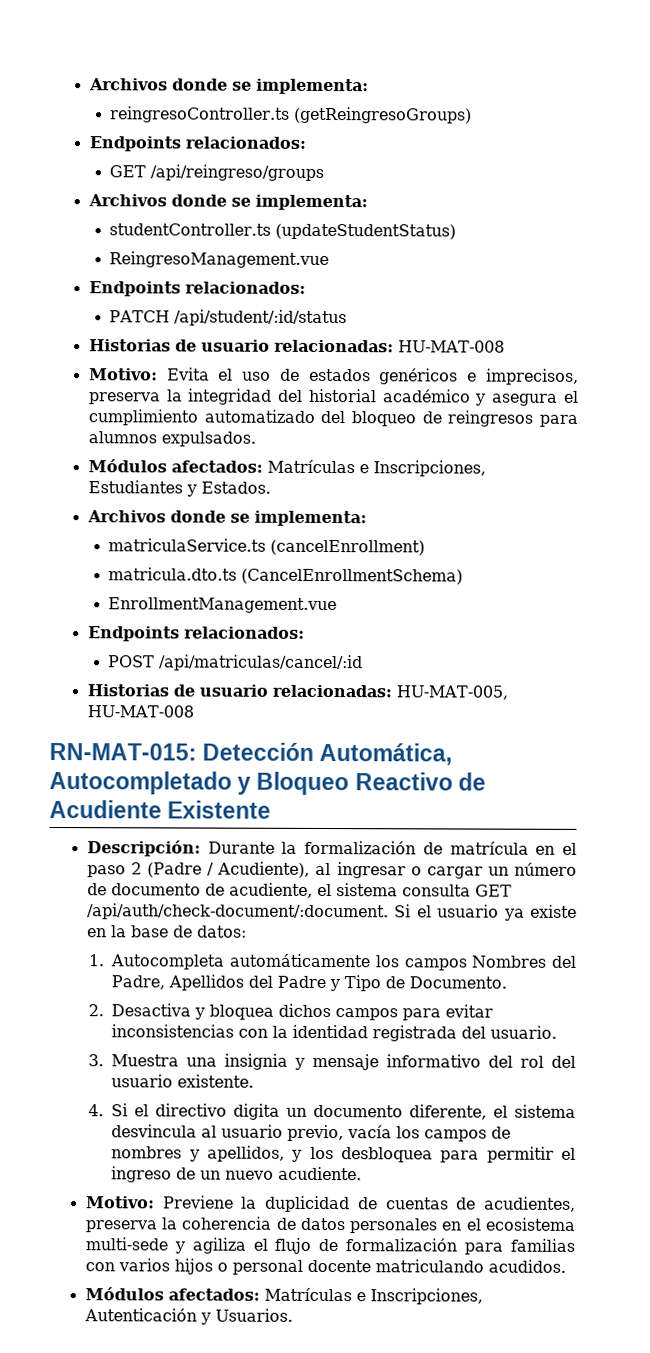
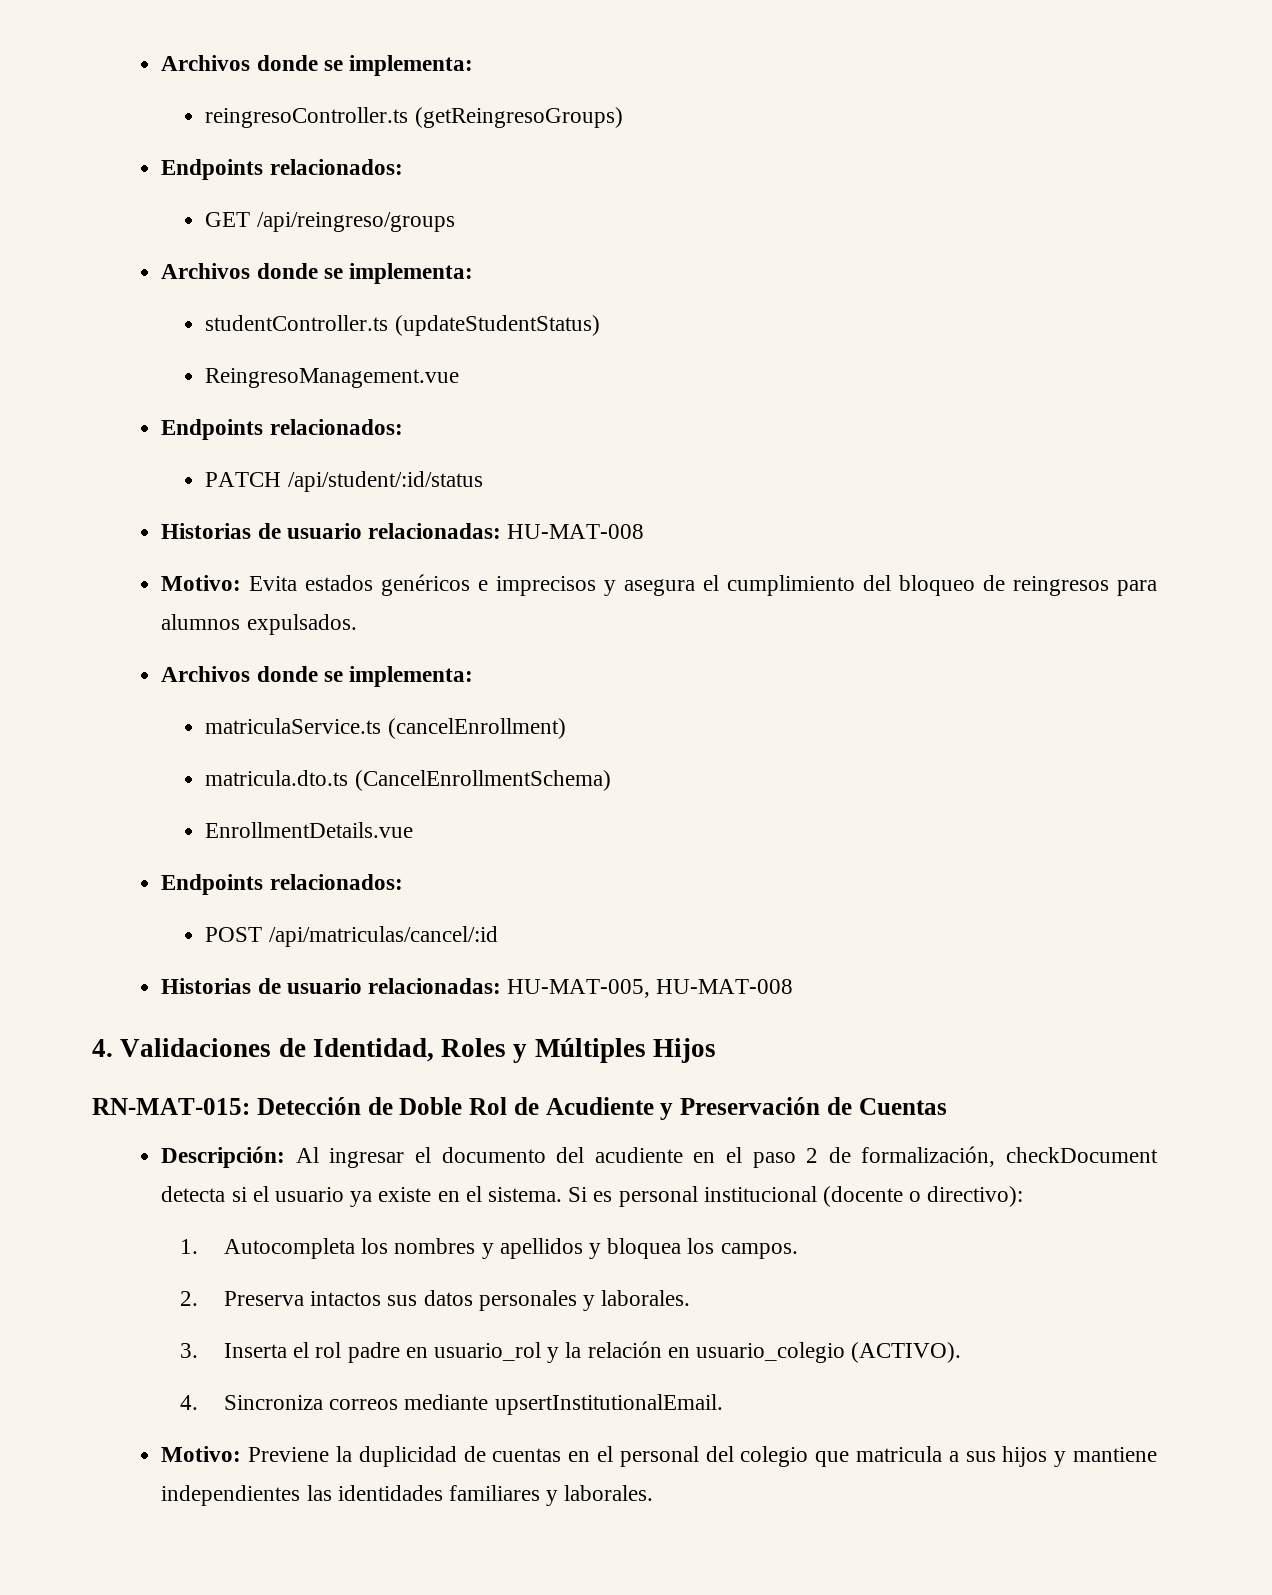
[218,368,579,385] [87,388,471,405] el uso de estados genéricos e imprecisos, preserva la integridad del historial académico -> [305,574,597,596] estados genéricos e imprecisos
[203,409,315,423] automatizado -> (856, 585) none
[87,459,486,477] [87,480,271,497] // Módulos afectados: Matrículas e Inscripciones, Estudiantes y Estados. -> (357, 624) none
[107,597,337,614] EnrollmentManagement.vue -> [205,822,414,838] EnrollmentDetails.vue
[49,742,453,766] [49,770,486,796] [49,799,272,819] [86,840,577,857] [86,861,578,879] [86,882,512,898] [86,903,412,921] RN-MAT-015: Detección Automática, Autocompletado y Bloqueo Reactivo de Acudiente Existente // Descripción: Durante la formalización de matrícula en el paso 2 (Padre / Acudiente), al ingresar o cargar un número de documento de acudiente, el sistema consulta GET /api/auth/check-document/:document. Si -> [92,1038,717,1063] [92,1097,947,1120] [161,1146,1159,1168] [161,1186,247,1202] 4. Validaciones de Identidad, Roles y Múltiples Hijos // RN-MAT-015: Detección de Doble Rol de Acudiente y Preservación de Cuentas // Descripción: Al ingresar el documento del acudiente en el paso 2 de formalización, checkDocument detecta si
[110,925,247,938] [88,953,576,971] [111,974,508,992] [88,1003,494,1021] [111,1024,558,1042] [88,1053,577,1071] [111,1074,255,1088] [88,1103,577,1120] [111,1124,512,1142] [111,1145,577,1163] [111,1166,363,1183] la base de datos: // 1. Autocompleta automáticamente los campos Nombres del Padre, Apellidos del Padre y Tipo de Documento. // 2. Desactiva y bloquea dichos campos para evitar inconsistencias con la identidad registrada del usuario. // 3. Muestra una insignia y mensaje informativo del rol del usuario existente. // 4. Si el directivo digita un documento diferente, el sistema desvincula al usuario previo, vacía los campos de nombres y apellidos, y los desbloquea para permitir el ingreso de un nuevo acudiente. -> [465,1186,1024,1207] [179,1238,798,1259] [179,1290,691,1311] [179,1341,962,1363] [179,1394,723,1415] el sistema. Si es personal institucional (docente o directivo): // 1. Autocompleta los nombres y apellidos y bloquea los campos. // 2. Preserva intactos sus datos personales y laborales. // 3. Inserta el rol padre en usuario_rol y la relación en usuario_colegio (ACTIVO). // 4. Sincroniza correos mediante upsertInstitutionalEmail.
[456,1196,576,1212] [84,1216,576,1234] [84,1237,575,1255] [84,1258,566,1275] [84,1287,483,1305] [83,1308,293,1325] de acudientes, preserva la coherencia de datos personales en el ecosistema multi-sede y agiliza el flujo de formalización para familias con varios hijos o personal docente matriculando acudidos. // Módulos afectados: Matrículas e Inscripciones, Autenticación y Usuarios. -> [568,1446,1158,1467] [161,1485,654,1506] en el personal del colegio que matricula a sus hijos y mantiene independientes las identidades familiares y laborales.

